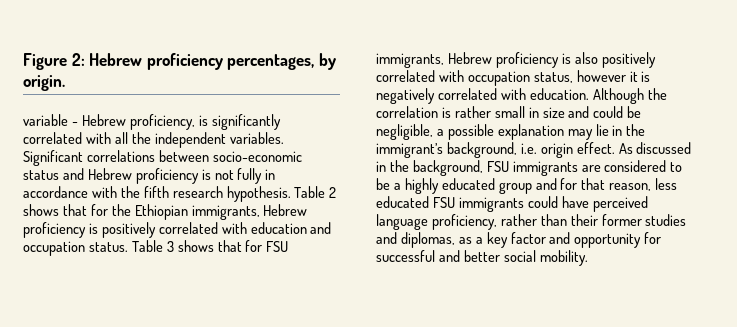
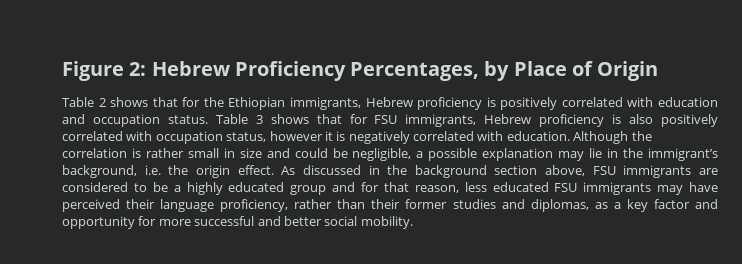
[146,53,336,70] [23,75,65,91] [23,114,281,130] [23,132,284,148] [23,150,302,166] [23,168,276,184] [23,186,291,202] proficiency percentages, by origin. // variable - Hebrew proficiency, is significantly correlated with all the independent variables. Significant correlations between socio-economic status and Hebrew proficiency is not fully in accordance with the fifth research hypothesis. -> [234,61,659,81] Proficiency Percentages, by Place of Origin //
(537, 148) none -> [168,165,189,175] the
[412,160,483,176] background, -> [414,165,586,178] background section above,
[527,196,558,208] could -> [657,185,684,195] may
(648, 204) none -> [126,199,156,209] their
(662, 238) none -> [158,219,191,226] more

